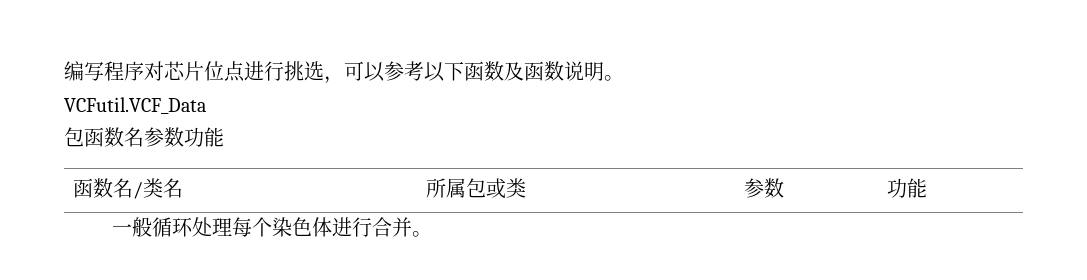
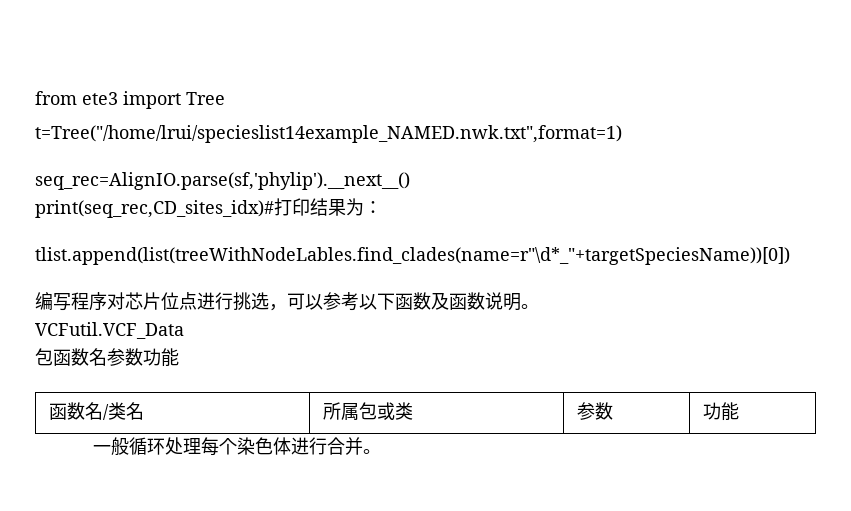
(64, 71) none -> [35,91,225,109] [35,125,622,143] [35,172,410,190] [35,198,382,218] [35,247,790,265] from ete3 import Tree // t=Tree("/home/lrui/specieslist14example_NAMED.nwk.txt",format=1) // seq_rec=AlignIO.parse(sf,'phylip').__next__() // print(seq_rec,CD_sites_idx)#打印结果为： // tlist.append(list(treeWithNodeLables.find_clades(name=r"\d*_"+targetSpeciesName))[0]) //

